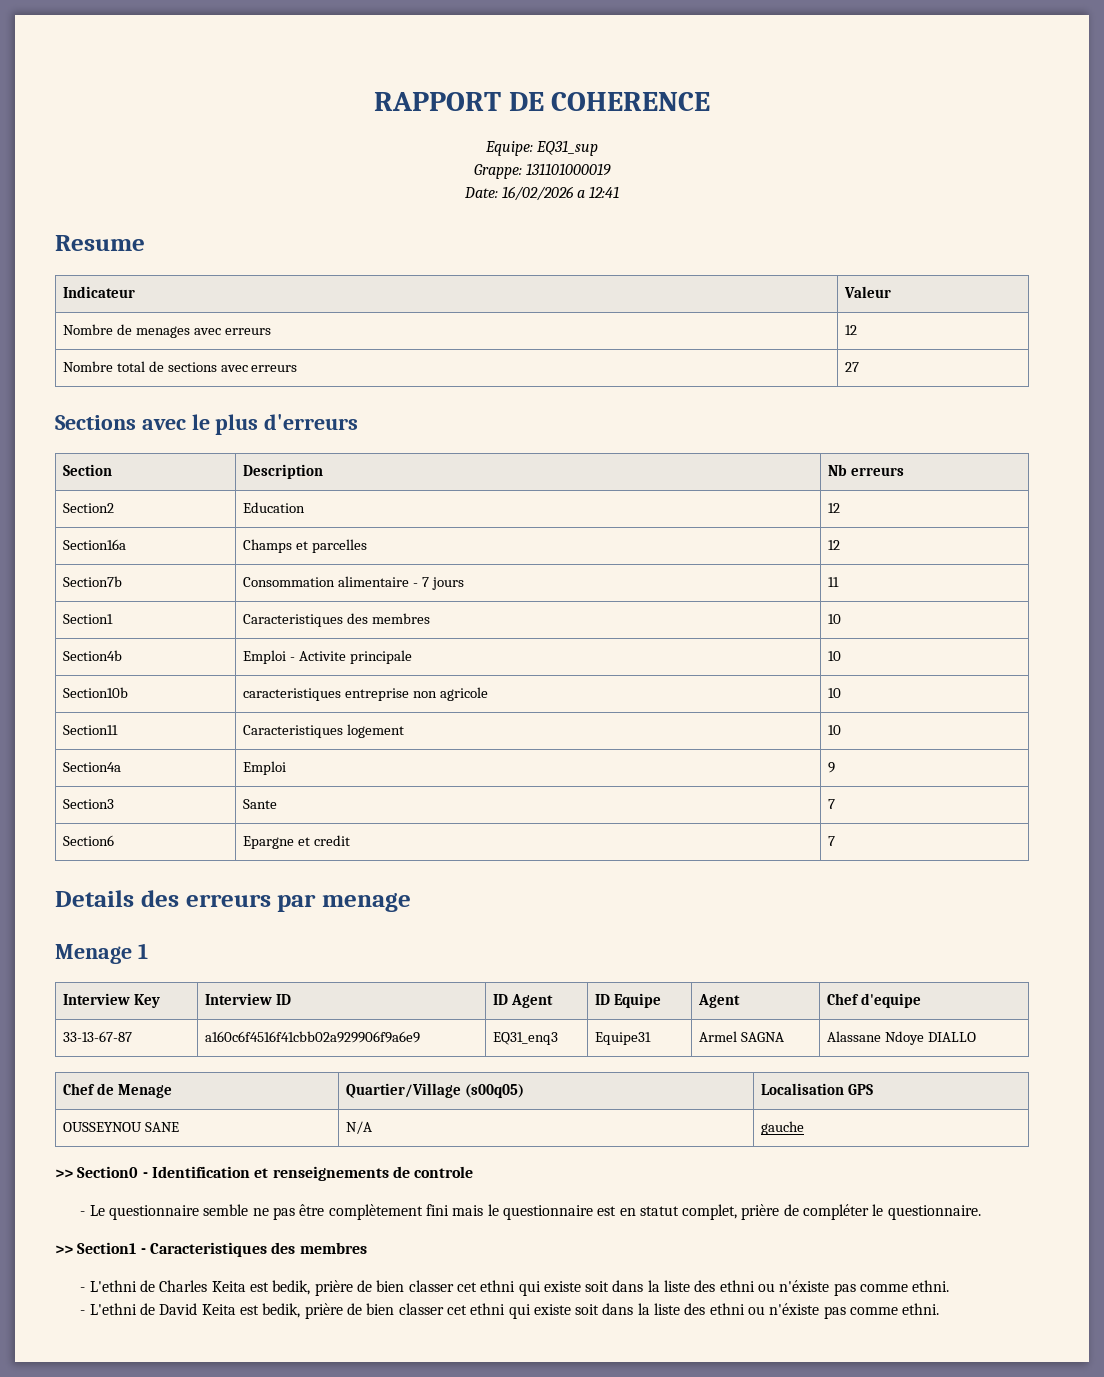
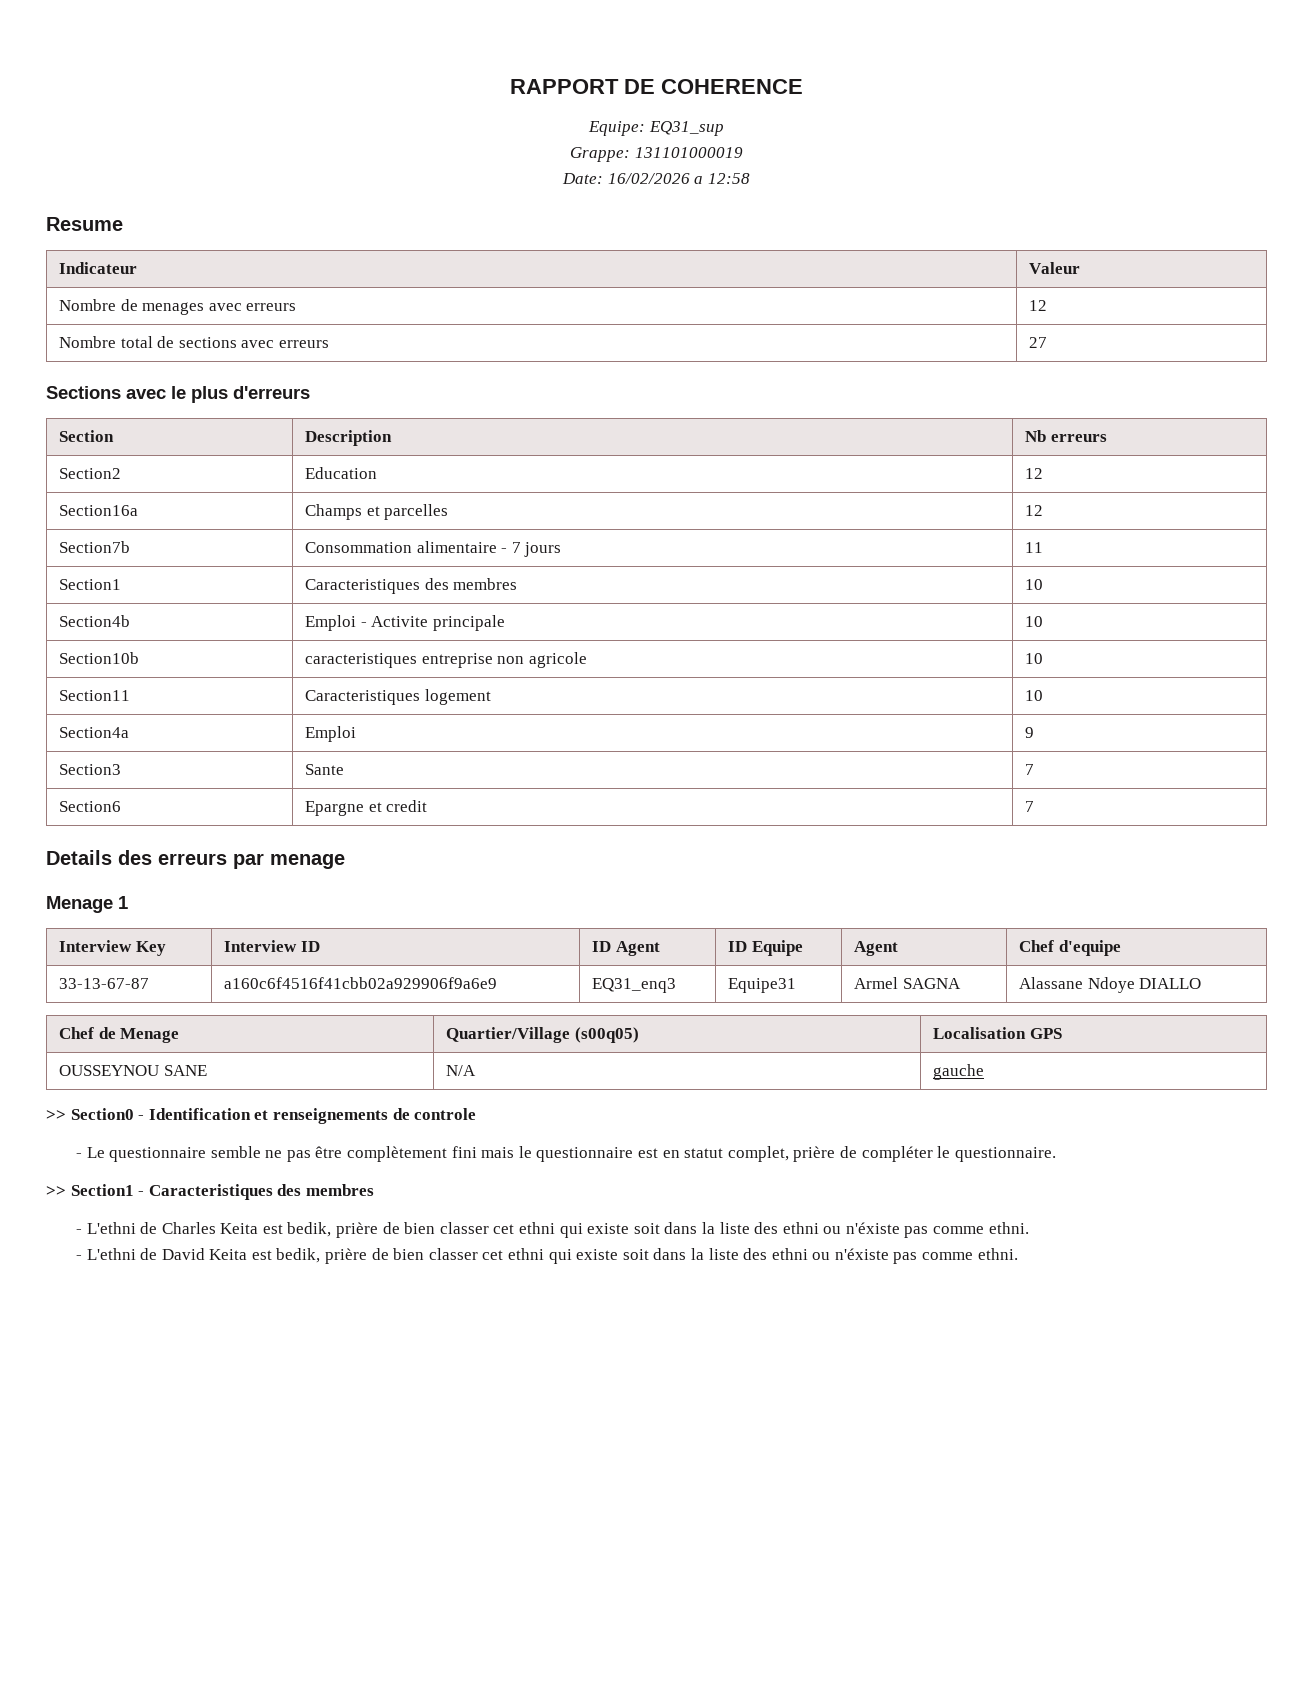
[589,186,620,198] 12:41 -> [707,173,750,184] 12:58

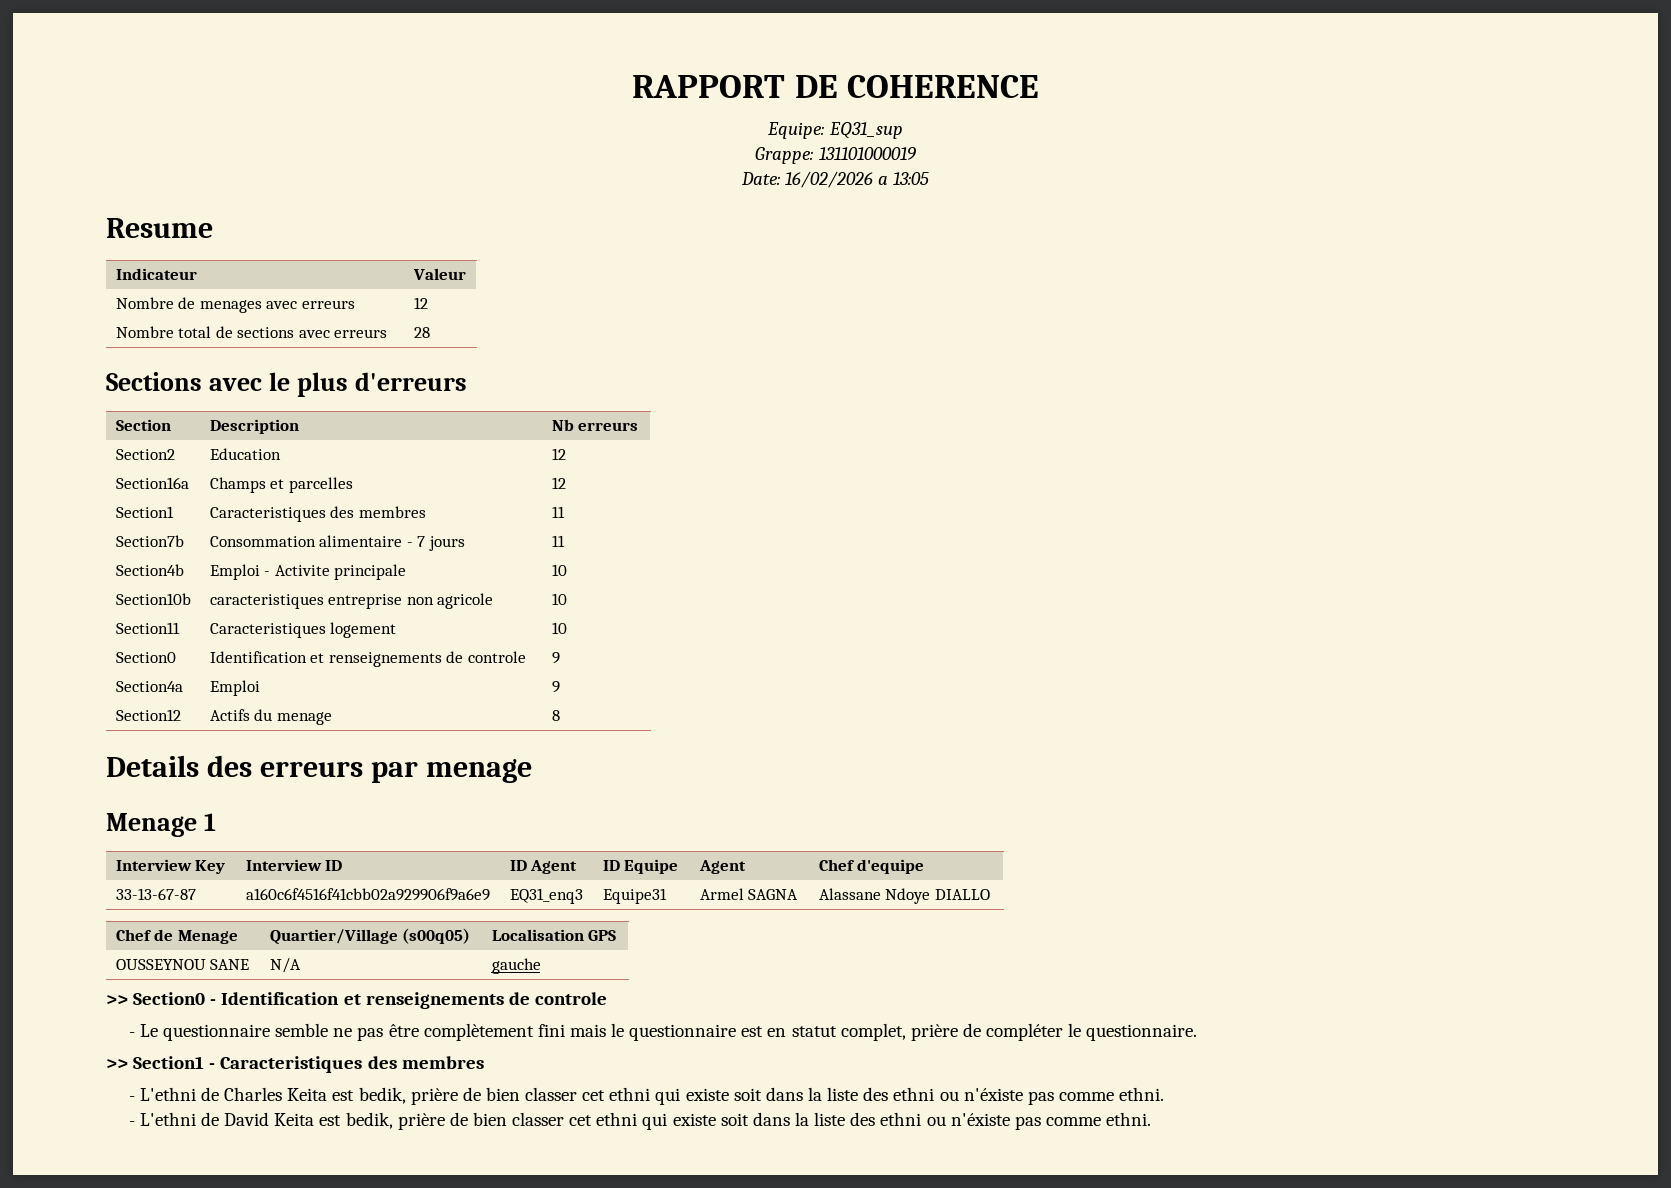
[707,173,750,184] 12:58 -> [893,172,930,185] 13:05
[1028,337,1047,348] 27 -> [413,327,430,338] 28
(1043, 510) none -> [115,506,174,518] [209,506,426,522] [551,506,565,518] // Section1 | Caracteristiques des membres | 11
[58,579,121,590] [304,578,518,594] [1024,579,1043,590] // Section1 | Caracteristiques des membres | 10 -> (565, 541) none
[58,727,129,738] [304,726,356,742] [1024,727,1034,738] [58,764,121,775] [304,764,344,775] [1024,764,1034,775] [58,801,121,812] [304,800,428,816] [1024,801,1034,812] Section4a | Emploi | 9 // Section3 | Sante | 7 // Section6 | Epargne et credit | 7 -> [115,652,176,663] [209,651,526,667] [551,652,560,664] [115,681,183,692] [209,680,260,696] [551,681,560,693] [115,709,181,721] [209,709,332,725] [551,710,560,721] Section0 | Identification et renseignements de controle | 9 // Section4a | Emploi | 9 // Section12 | Actifs du menage | 8

